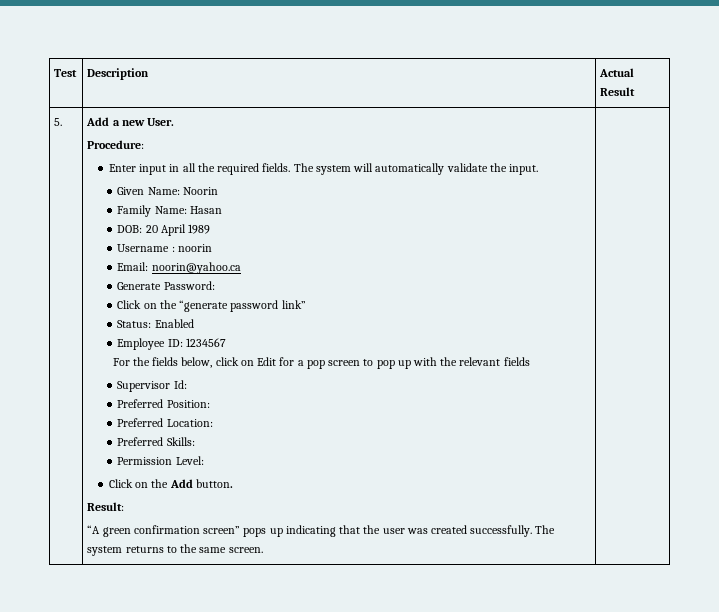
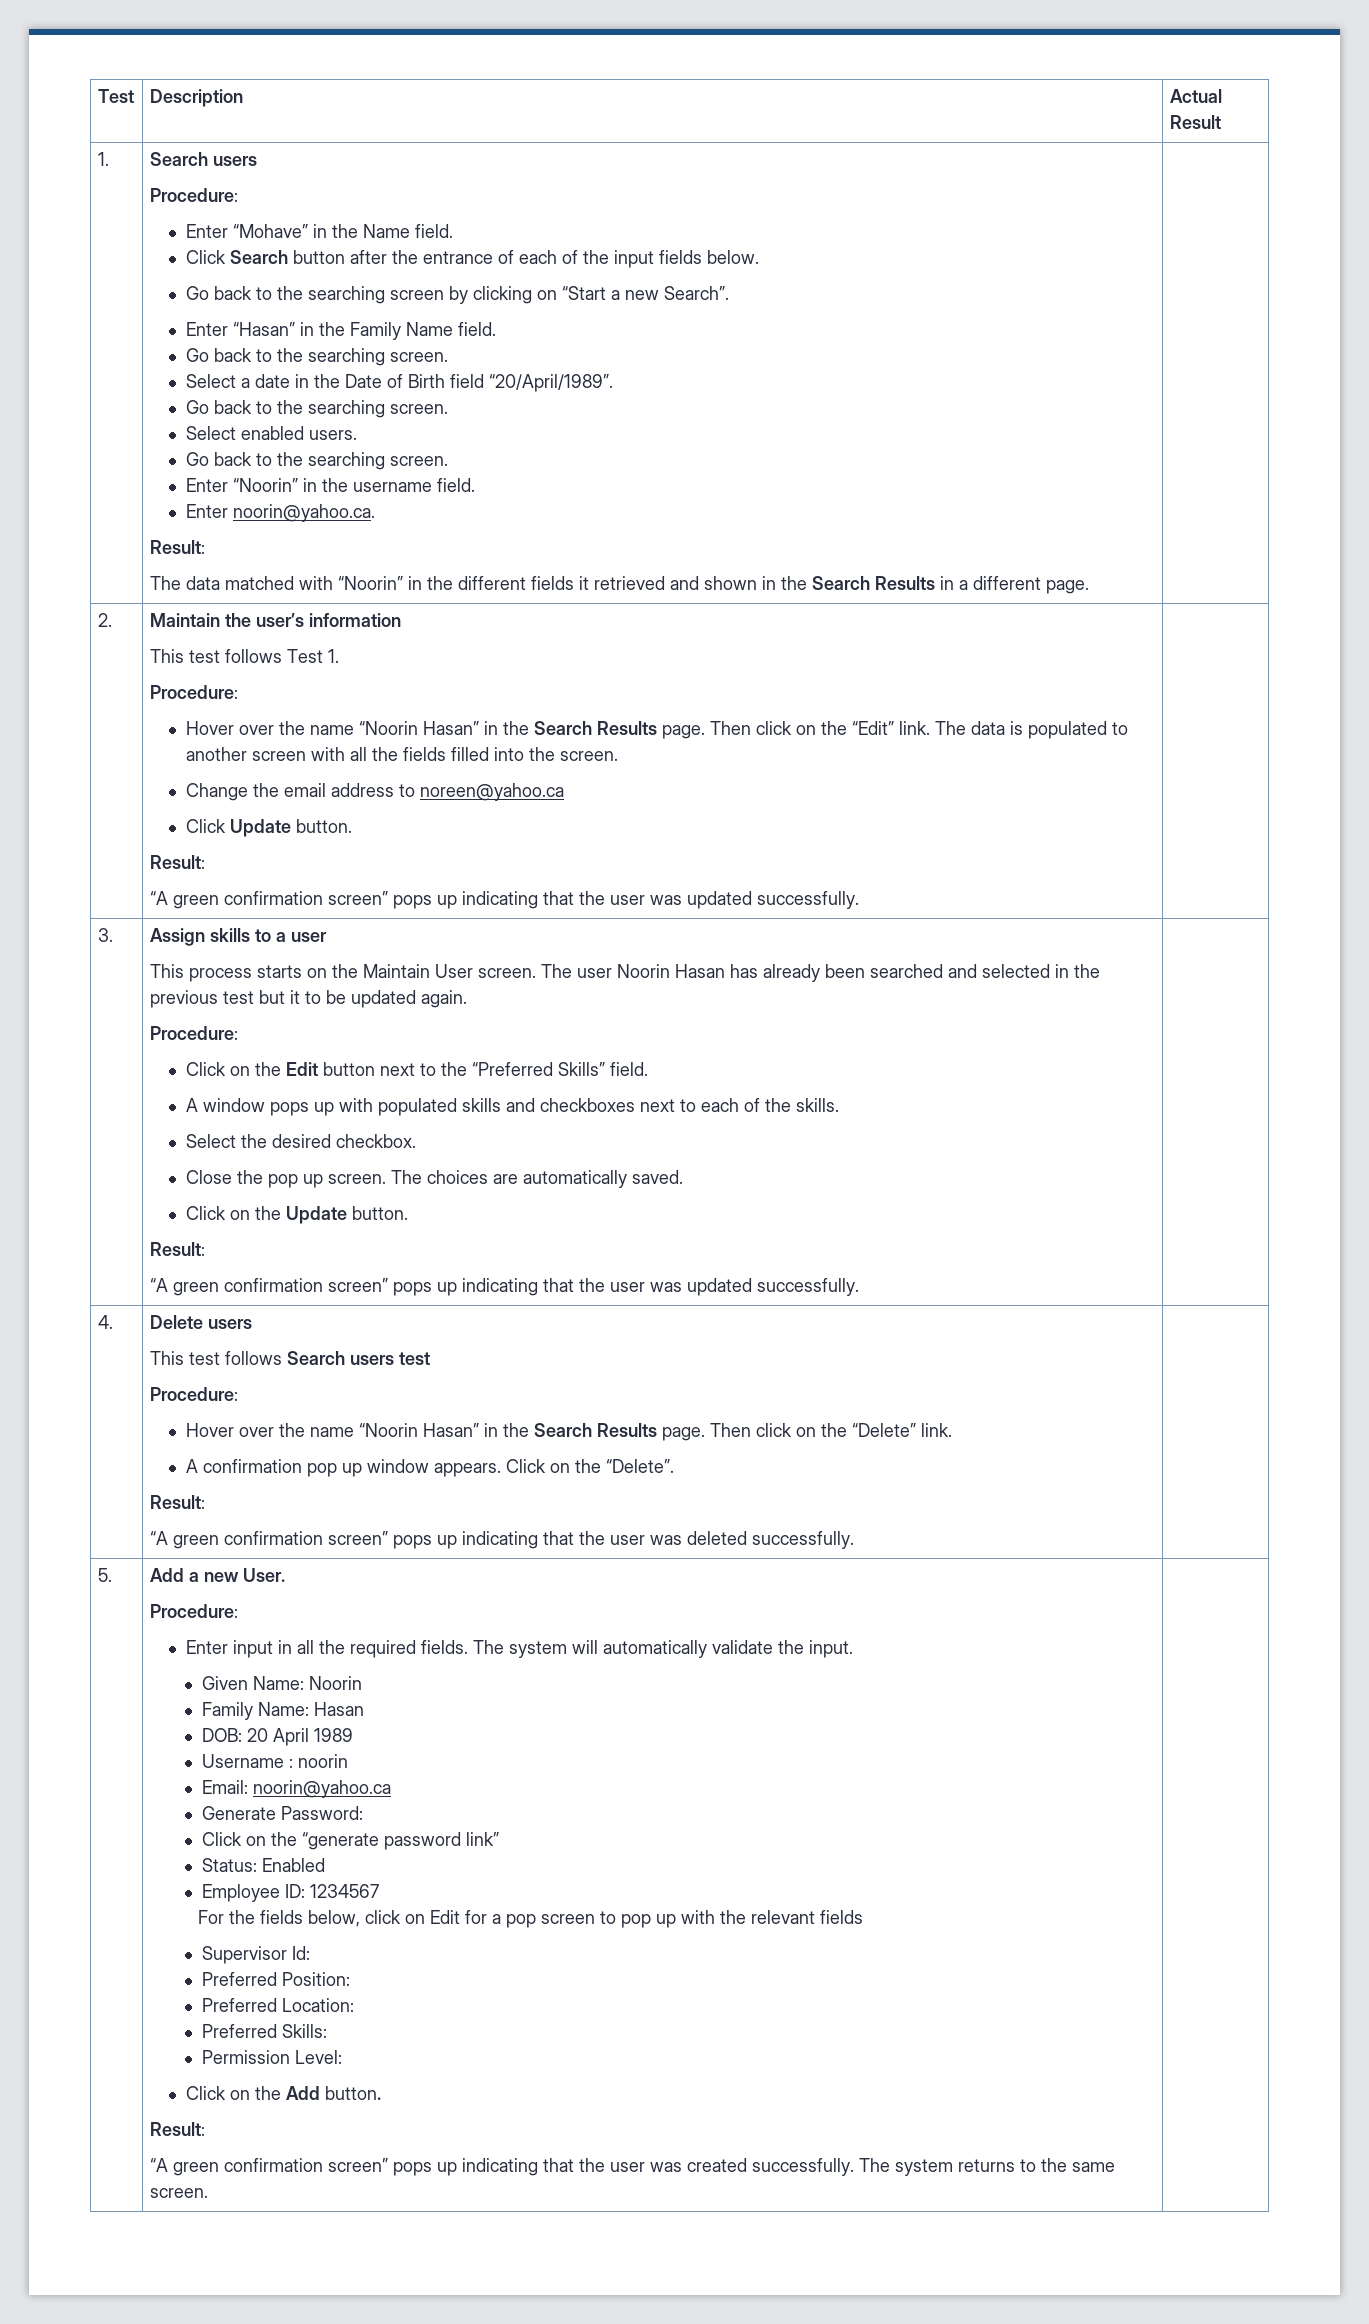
(636, 91) none -> [97,152,109,166] [149,152,257,166] [149,188,238,202] [185,224,453,238] [185,250,759,268] [185,286,729,304] [185,322,496,340] [185,348,448,366] [185,374,613,392] [185,400,448,418] [185,426,357,440] [185,452,448,470] [185,478,475,492] [185,504,375,522] [149,540,205,554] [149,576,1089,594] [97,613,112,627] [149,613,401,627] [149,649,339,663] [149,685,238,699] [185,721,1128,739] [185,747,618,761] [185,783,564,801] [185,819,352,837] [149,855,205,869] [149,891,859,909] [97,928,113,942] [149,928,327,946] [149,964,1100,982] [149,990,467,1008] [149,1026,238,1040] [185,1062,648,1076] [185,1098,839,1116] [185,1134,416,1148] [185,1170,683,1188] [185,1206,408,1224] [149,1242,205,1256] [149,1278,859,1296] [97,1315,113,1329] [149,1315,252,1329] [149,1351,430,1365] [149,1387,238,1401] [185,1423,952,1441] [185,1459,674,1477] [149,1495,205,1509] [149,1531,854,1549] // 1. | Search users // Procedure: // Enter “Mohave” in the Name field. // Click Search button after the entrance of each of the input fields below. // Go back to the searching screen by clicking on “Start a new Search”. // Enter “Hasan” in the Family Name field. // Go back to the searching screen. // Select a date in the Date of Birth field “20/April/1989”. // Go back to the searching screen. // Select enabled users. // Go back to the searching screen. // Enter “Noorin” in the username field. // Enter noorin@yahoo.ca. // Result: // The data matched with “Noorin” in the different fields it retrieved and shown in the Search Results in a different page. | // 2. | Maintain the user’s information // This test follows Test 1. // Procedure: // Hover over the name “Noorin Hasan” in the Search Results page. Then click on the “Edit” link. The data is populated to another screen with all the fields filled into the screen. // Change the email address to noreen@yahoo.ca // Click Update button. // Result: // “A green confirmation screen” pops up indicating that the user was updated successfully. | // 3. | Assign skills to a user // This process starts on the Maintain User screen. The user Noorin Hasan has already been searched and selected in the previous test but it to be updated again. // Procedure: // Click on the Edit button next to the “Preferred Skills” field. // A window pops up with populated skills and checkboxes next to each of the skills. // Select the desired checkbox. // Close the pop up screen. The choices are automatically saved. // Click on the Update button. // Result: // “A green confirmation screen” pops up indicating that the user was updated successfully. | // 4. | Delete users // This test follows Search users test // Procedure: // Hover over the name “Noorin Hasan” in the Search Results page. Then click on the “Delete” link. // A confirmation pop up window appears. Click on the “Delete”. // Result: // “A green confirmation screen” pops up indicating that the user was deleted successfully. |

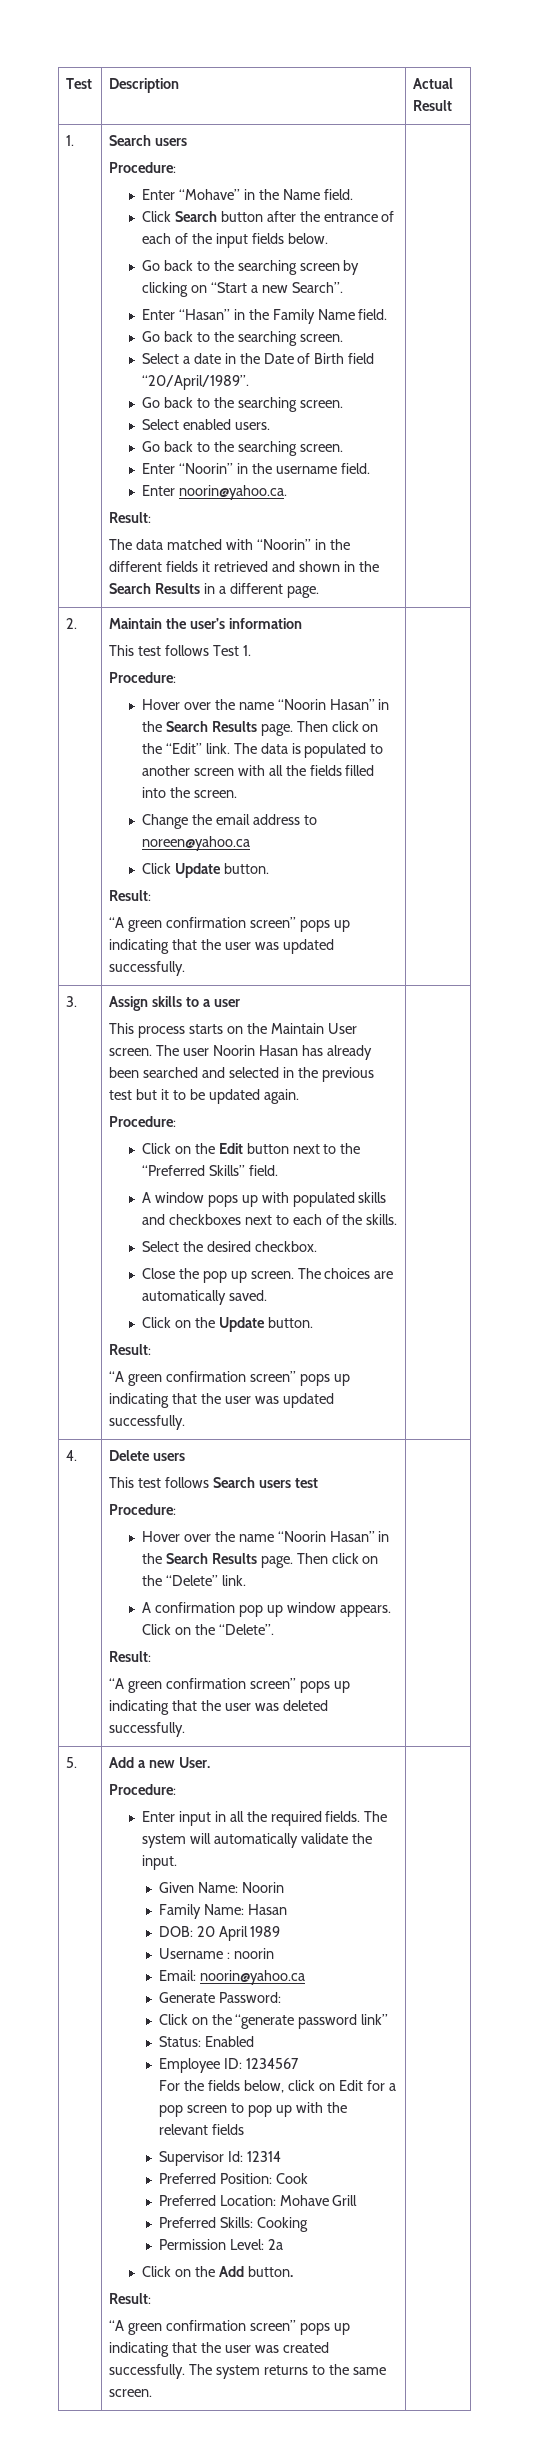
(310, 1953) none -> [246,2151,281,2162] 12314
(350, 1979) none -> [275,2173,308,2184] Cook
(354, 2005) none -> [279,2195,358,2206] Mohave Grill
(327, 2031) none -> [256,2217,308,2232] Cooking
(342, 2057) none -> [267,2239,283,2250] 2a

